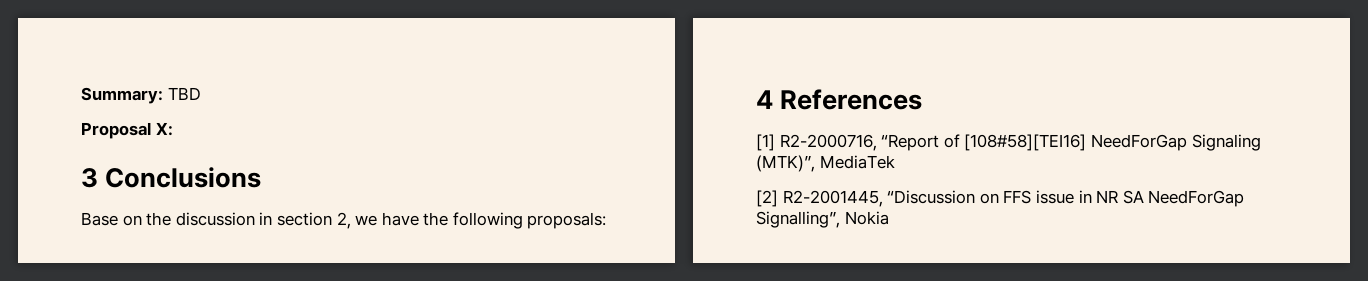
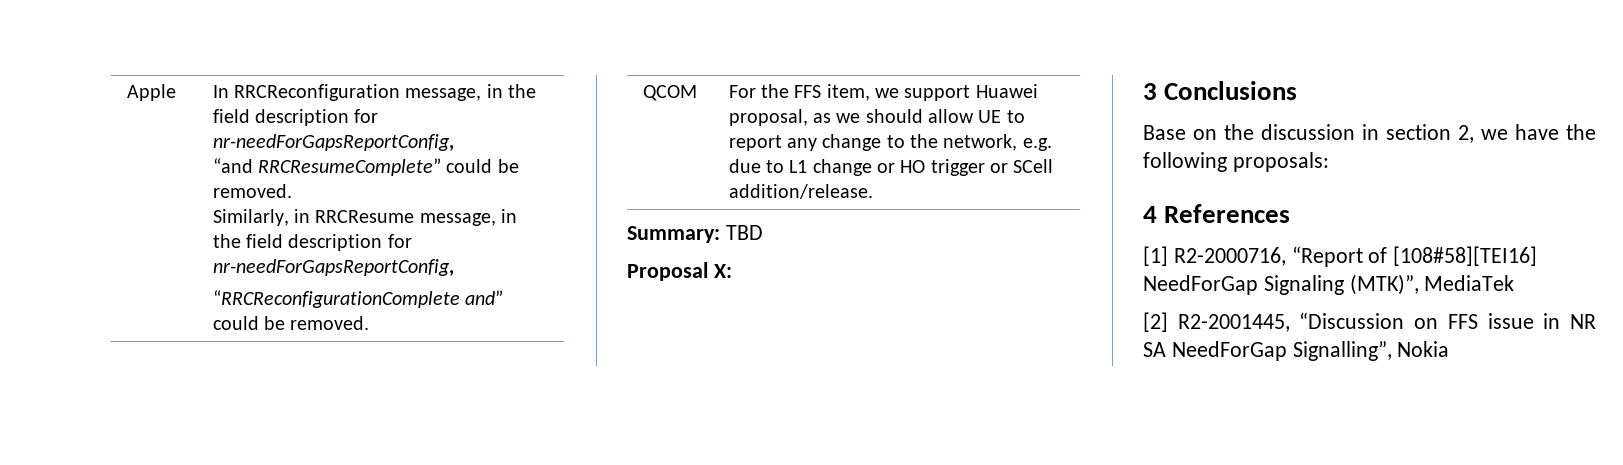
(81, 95) none -> [126,84,176,101] [212,84,536,101] [212,109,379,126] [212,134,454,151] [212,158,519,176] [212,184,292,198] [212,209,517,226] [212,234,412,251] [212,259,454,276] [212,290,504,308] [212,316,370,330] [642,85,697,101] [728,84,1038,101] [728,109,1025,126] [728,134,1052,151] [728,159,1054,176] [728,184,873,199] Apple | In RRCReconfiguration message, in the field description for nr-needForGapsReportConfig, // “and RRCResumeComplete” could be removed. // Similarly, in RRCResume message, in the field description for nr-needForGapsReportConfig, // “RRCReconfigurationComplete and” could be removed. // QCOM | For the FFS item, we support Huawei proposal, as we should allow UE to report any change to the network, e.g. due to L1 change or HO trigger or SCell addition/release. //

